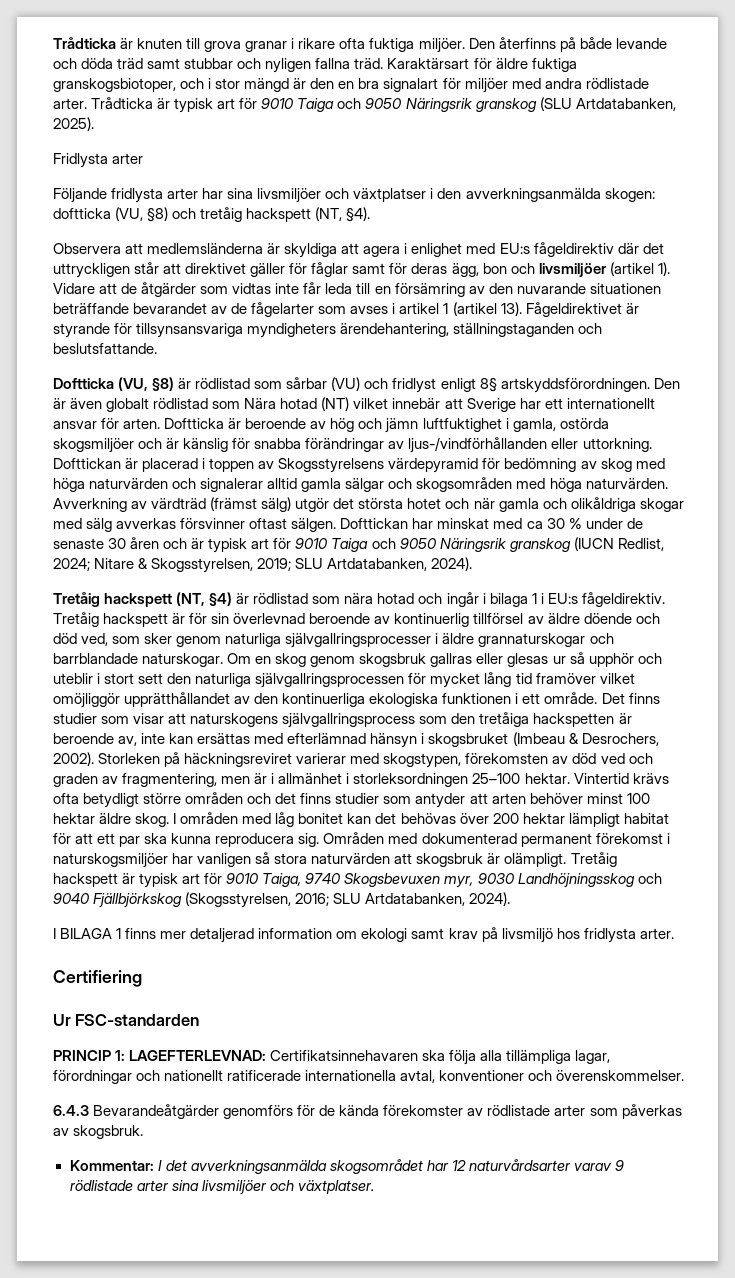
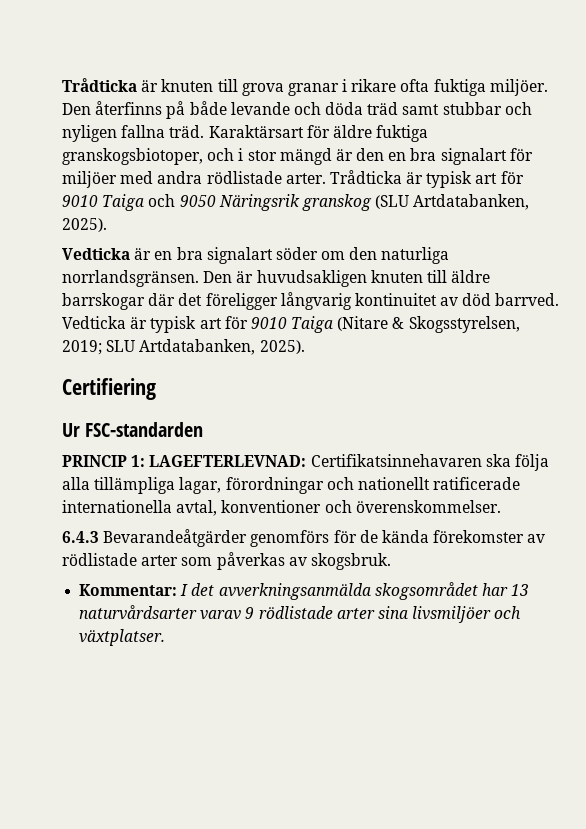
[53,153,144,168] [53,188,655,203] [53,207,371,222] [53,242,664,258] [53,262,670,278] [53,282,661,297] [53,302,639,317] [53,323,603,338] [53,343,157,354] [53,377,680,393] [53,397,655,412] [53,418,609,433] [53,437,652,453] [53,458,665,473] [53,477,668,492] [53,497,684,512] [53,518,643,532] [53,537,664,553] [53,558,135,571] Fridlysta arter // Följande fridlysta arter har sina livsmiljöer och växtplatser i den avverkningsanmälda skogen: doftticka (VU, §8) och tretåig hackspett (NT, §4). // Observera att medlemsländerna är skyldiga att agera i enlighet med EU:s fågeldirektiv där det uttryckligen står att direktivet gäller för fåglar samt för deras ägg, bon och livsmiljöer (artikel 1). Vidare att de åtgärder som vidtas inte får leda till en försämring av den nuvarande situationen beträffande bevarandet av de fågelarter som avses i artikel 1 (artikel 13). Fågeldirektivet är styrande för tillsynsansvariga myndigheters ärendehantering, ställningstaganden och beslutsfattande. // Doftticka (VU, §8) är rödlistad som sårbar (VU) och fridlyst enligt 8§ artskyddsförordningen. Den är även globalt rödlistad som Nära hotad (NT) vilket innebär att Sverige har ett internationellt ansvar för arten. Doftticka är beroende av hög och jämn luftfuktighet i gamla, ostörda skogsmiljöer och är känslig för snabba förändringar av ljus-/vindförhållanden eller uttorkning. Dofttickan är placerad i toppen av Skogsstyrelsens värdepyramid för bedömning av skog med höga naturvärden och signalerar alltid gamla sälgar och skogsområden med höga naturvärden. Avverkning av värdträd (främst sälg) utgör det största hotet och när gamla och olikåldriga skogar med sälg avverkas försvinner oftast sälgen. Dofttickan har minskat med ca 30 % under de senaste 30 åren och är typisk art för 9010 Taiga och 9050 Näringsrik granskog (IUCN Redlist, 2024; Nitare -> [62,247,450,264] [62,270,491,287] [62,292,560,310] [62,316,389,333] Vedticka är en bra signalart söder om den naturliga norrlandsgränsen. Den är huvudsakligen knuten till äldre barrskogar där det föreligger långvarig kontinuitet av död barrved. Vedticka är typisk art för 9010 Taiga (Nitare
[431,557,473,571] [53,592,665,607] [53,612,660,627] [53,633,614,648] [53,652,662,667] [53,672,635,688] [53,692,660,708] [53,712,632,728] [53,732,659,748] [53,752,653,768] [53,773,669,787] [53,792,650,808] [53,812,669,827] [53,832,670,847] [53,852,617,868] [53,873,662,888] [53,892,511,908] [53,927,674,943] 2024). // Tretåig hackspett (NT, §4) är rödlistad som nära hotad och ingår i bilaga 1 i EU:s fågeldirektiv. Tretåig hackspett är för sin överlevnad beroende av kontinuerlig tillförsel av äldre döende och död ved, som sker genom naturliga självgallringsprocesser i äldre grannaturskogar och barrblandade naturskogar. Om en skog genom skogsbruk gallras eller glesas ur så upphör och uteblir i stort sett den naturliga självgallringsprocessen för mycket lång tid framöver vilket omöjliggör upprätthållandet av den kontinuerliga ekologiska funktionen i ett område. Det finns studier som visar att naturskogens självgallringsprocess som den tretåiga hackspetten är beroende av, inte kan ersättas med efterlämnad hänsyn i skogsbruket (Imbeau & Desrochers, 2002). Storleken på häckningsreviret varierar med skogstypen, förekomsten av död ved och graden av fragmentering, men är i allmänhet i storleksordningen 25–100 hektar. Vintertid krävs ofta betydligt större områden och det finns studier som antyder att arten behöver minst 100 hektar äldre skog. I områden med låg bonitet kan det behövas över 200 hektar lämpligt habitat för att ett par ska kunna reproducera sig. Områden med dokumenterad permanent förekomst i naturskogsmiljöer har vanligen så stora naturvärden att skogsbruk är olämpligt. Tretåig hackspett är typisk art för 9010 Taiga, 9740 Skogsbevuxen myr, 9030 Landhöjningsskog och 9040 Fjällbjörkskog (Skogsstyrelsen, 2016; SLU Artdatabanken, 2024). // I BILAGA 1 finns mer detaljerad information om ekologi samt krav på livsmiljö hos fridlysta arter. -> [259,340,305,354] 2025).
[451,1160,466,1171] 12 -> [511,584,530,596] 13

